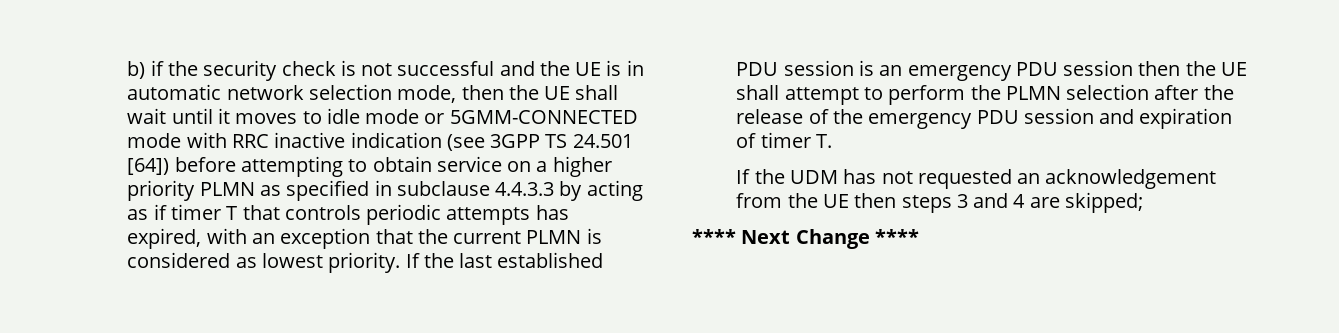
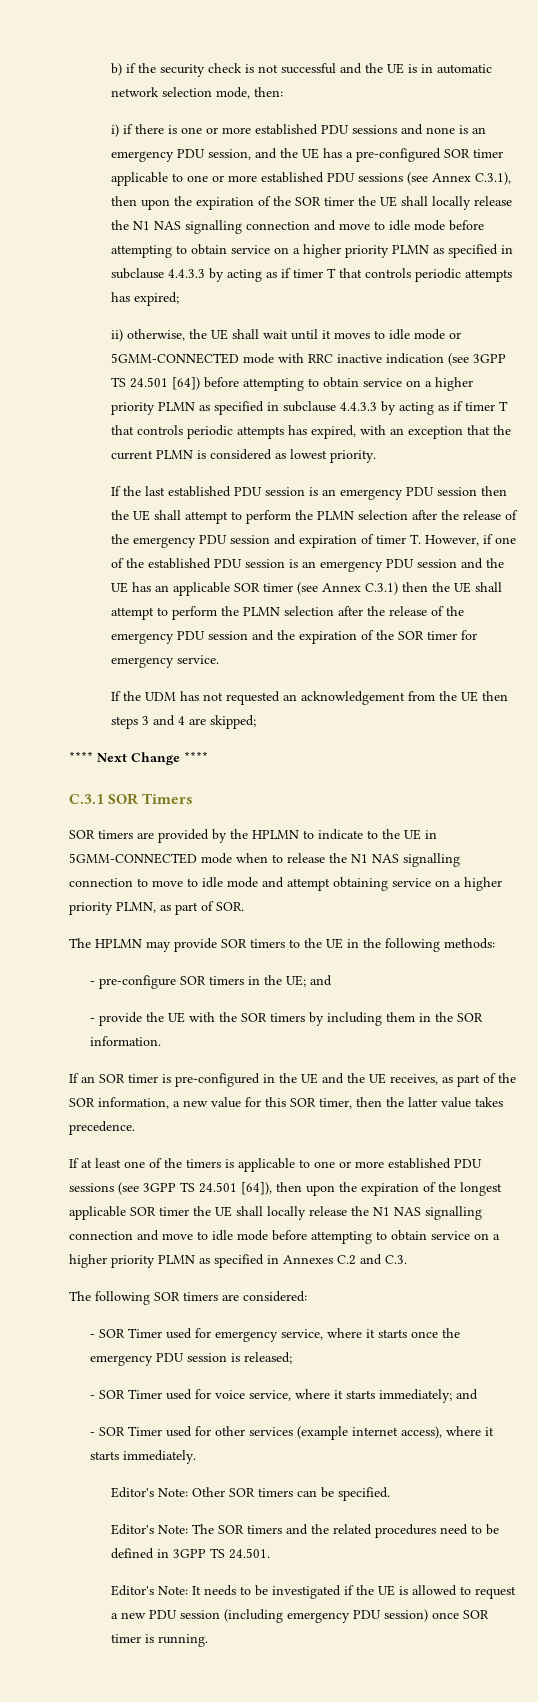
[461,85,504,100] then -> [254,87,284,97] [111,124,487,137] [111,148,504,162] [111,172,512,186] [111,196,513,210] [111,220,485,234] [111,244,514,258] [111,268,513,282] [111,292,180,306] [111,329,186,342] then: // i) if there is one or more established PDU sessions and none is an emergency PDU session, and the UE has a pre-configured SOR timer applicable to one or more established PDU sessions (see Annex C.3.1), then upon the expiration of the SOR timer the UE shall locally release the N1 NAS signalling connection and move to idle mode before attempting to obtain service on a higher priority PLMN as specified in subclause 4.4.3.3 by acting as if timer T that controls periodic attempts has expired; // ii) otherwise,
(401, 262) none -> (377, 456) //
(833, 141) none -> [425,534,517,546] [111,558,505,572] [111,582,503,596] [111,606,465,620] [111,630,478,644] [111,655,220,668] However, if one of the established PDU session is an emergency PDU session and the UE has an applicable SOR timer (see Annex C.3.1) then the UE shall attempt to perform the PLMN selection after the release of the emergency PDU session and the expiration of the SOR timer for emergency service.
(919, 236) none -> [69,793,194,805] [69,829,437,843] [69,853,460,867] [69,877,502,891] [69,901,244,915] [69,938,495,952] [90,975,333,989] [90,1012,484,1026] [90,1036,162,1046] [69,1073,516,1087] [69,1097,503,1109] [69,1121,135,1135] [69,1158,482,1172] [69,1182,502,1196] [69,1206,482,1220] [69,1230,500,1244] [69,1254,407,1268] [69,1291,307,1305] [90,1328,461,1342] [90,1352,293,1366] [90,1389,479,1403] [90,1426,495,1440] [90,1450,197,1464] [111,1487,391,1501] [111,1524,500,1538] [111,1548,271,1559] [111,1585,517,1599] [111,1609,490,1623] [111,1634,209,1647] // C.3.1 SOR Timers // SOR timers are provided by the HPLMN to indicate to the UE in 5GMM-CONNECTED mode when to release the N1 NAS signalling connection to move to idle mode and attempt obtaining service on a higher priority PLMN, as part of SOR. // The HPLMN may provide SOR timers to the UE in the following methods: // - pre-configure SOR timers in the UE; and // - provide the UE with the SOR timers by including them in the SOR information. // If an SOR timer is pre-configured in the UE and the UE receives, as part of the SOR information, a new value for this SOR timer, then the latter value takes precedence. // If at least one of the timers is applicable to one or more established PDU sessions (see 3GPP TS 24.501 [64]), then upon the expiration of the longest applicable SOR timer the UE shall locally release the N1 NAS signalling connection and move to idle mode before attempting to obtain service on a higher priority PLMN as specified in Annexes C.2 and C.3. // The following SOR timers are considered: // - SOR Timer used for emergency service, where it starts once the emergency PDU session is released; // - SOR Timer used for voice service, where it starts immediately; and // - SOR Timer used for other services (example internet access), where it starts immediately. // Editor's Note: Other SOR timers can be specified. // Editor's Note: The SOR timers and the related procedures need to be defined in 3GPP TS 24.501. // Editor's Note: It needs to be investigated if the UE is allowed to request a new PDU session (including emergency PDU session) once SOR timer is running.

